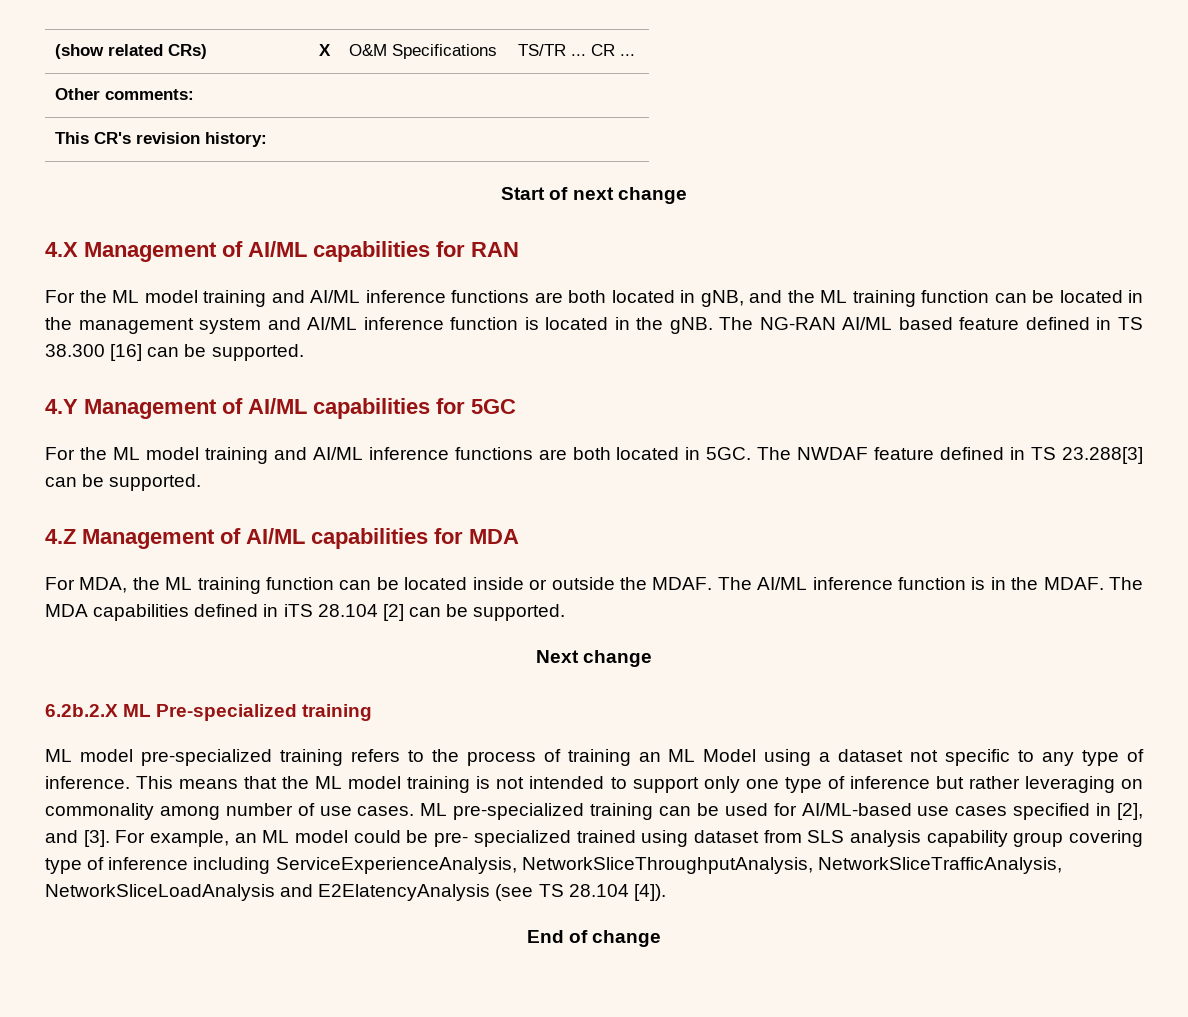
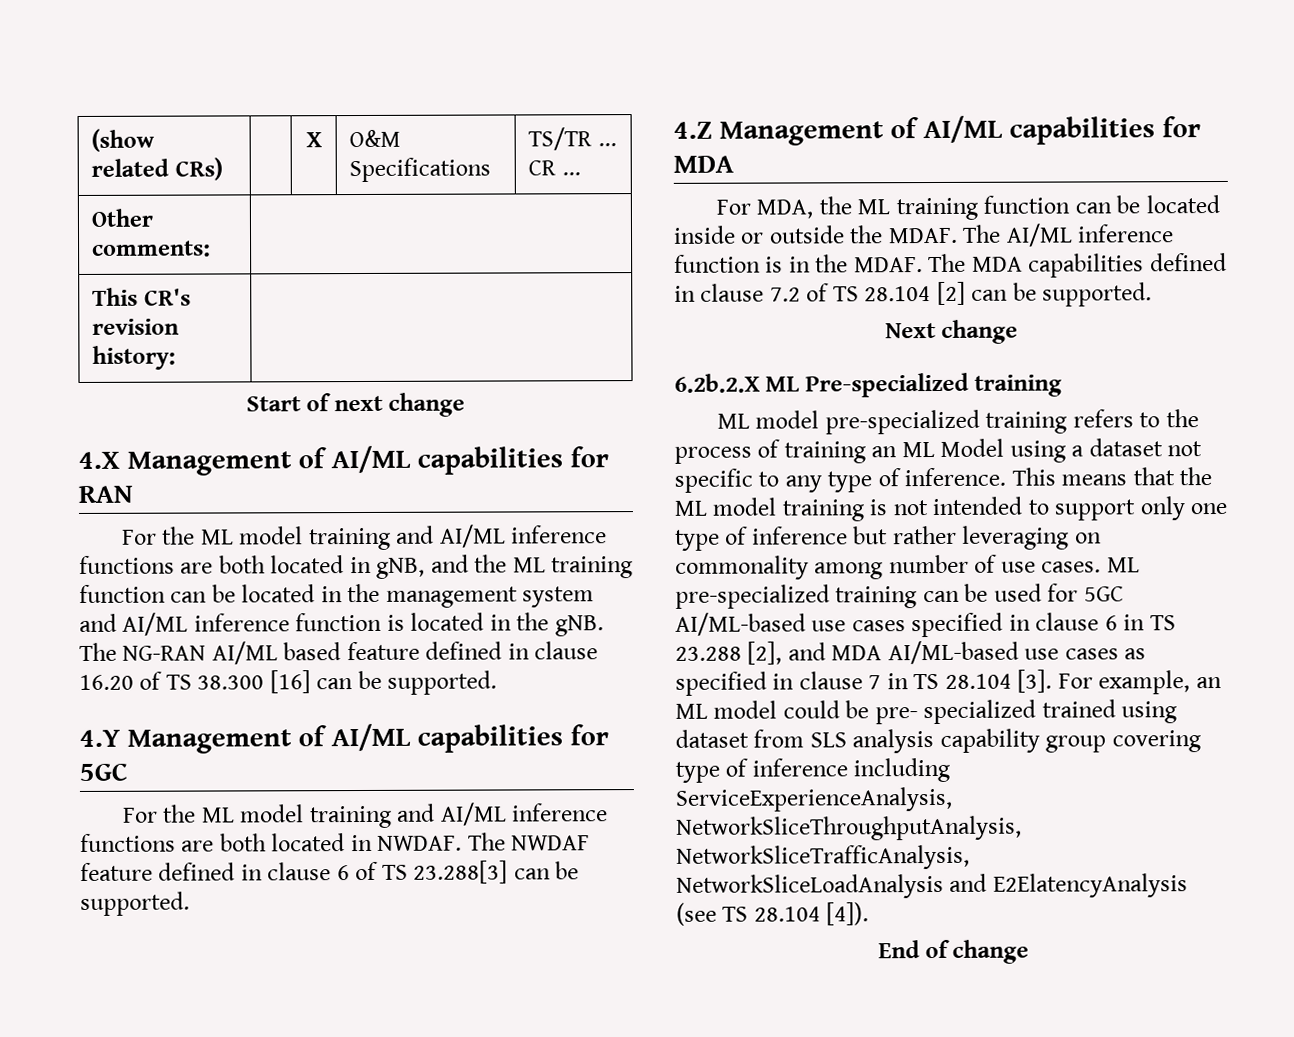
(1112, 323) none -> [534,641,599,660] [79,671,163,690] clause 16.20 of
[706,447,752,460] 5GC. -> [377,835,463,851] NWDAF.
(1026, 453) none -> [267,861,379,881] clause 6 of
[283,604,313,617] iTS -> [700,283,859,302] clause 7.2 of TS
(797, 809) none -> [1083,586,1124,602] 5GC
[1117,803,1144,820] [45,830,78,843] [2], and -> [1035,612,1176,631] [675,640,1147,665] [675,671,1012,696] clause 6 in TS 23.288 [2], and MDA AI/ML-based use cases as specified in clause 7 in TS 28.104

